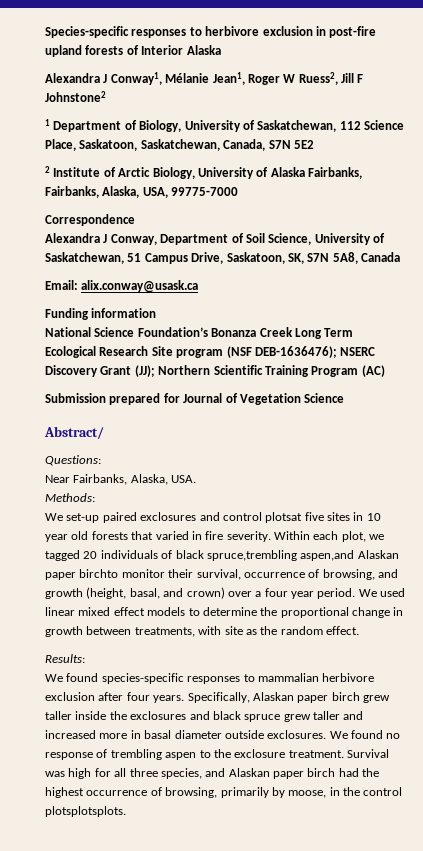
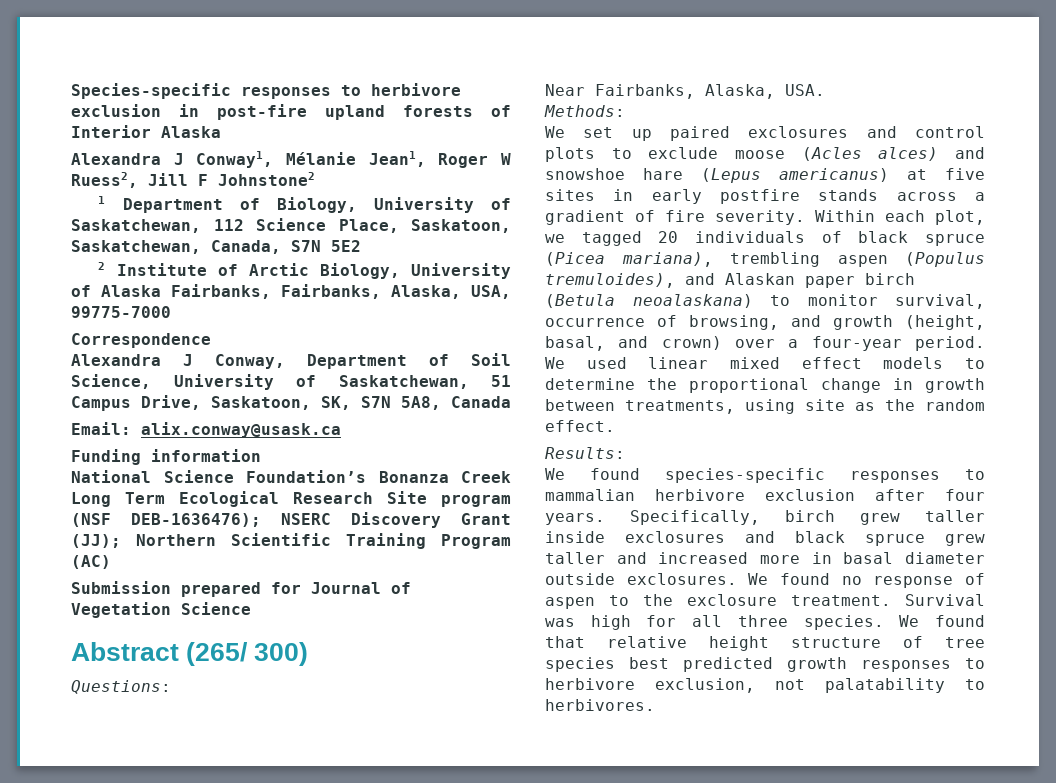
[44,426,104,439] Abstract/ -> [71,642,309,666] Abstract (265/ 300)
[66,513,100,523] set-up -> [583,127,652,141] set up
[265,512,381,523] [45,531,202,542] plotsat five sites in 10 year old forests that varied in -> [545,147,985,162] [545,168,985,183] [545,189,985,204] [545,210,655,225] plots to exclude moose (Acles alces) and snowshoe hare (Lepus americanus) at five sites in early postfire stands across a gradient of
[206,550,399,561] [45,569,194,580] spruce,trembling aspen,and Alaskan paper birchto monitor their -> [925,234,985,246] [545,252,985,267] [545,273,915,288] [545,294,878,308] spruce (Picea mariana), trembling aspen (Populus tremuloides), and Alaskan paper birch (Betula neoalaskana) to monitor
[264,588,314,599] four year -> [811,336,902,351] four-year
[198,626,222,635] with -> [745,399,795,414] using
[252,692,329,703] Alaskan paper -> (760, 517) none
[109,711,127,720] the -> (605, 537) none
[110,749,162,760] trembling -> (985, 579) none
[160,768,380,779] [45,787,403,798] [45,806,126,817] species, and Alaskan paper birch had the highest occurrence of browsing, primarily by moose, in the control plotsplotsplots. -> [803,615,985,630] [545,636,985,651] [545,657,985,672] [545,678,985,693] [545,699,655,711] species. We found that relative height structure of tree species best predicted growth responses to herbivore exclusion, not palatability to herbivores.

